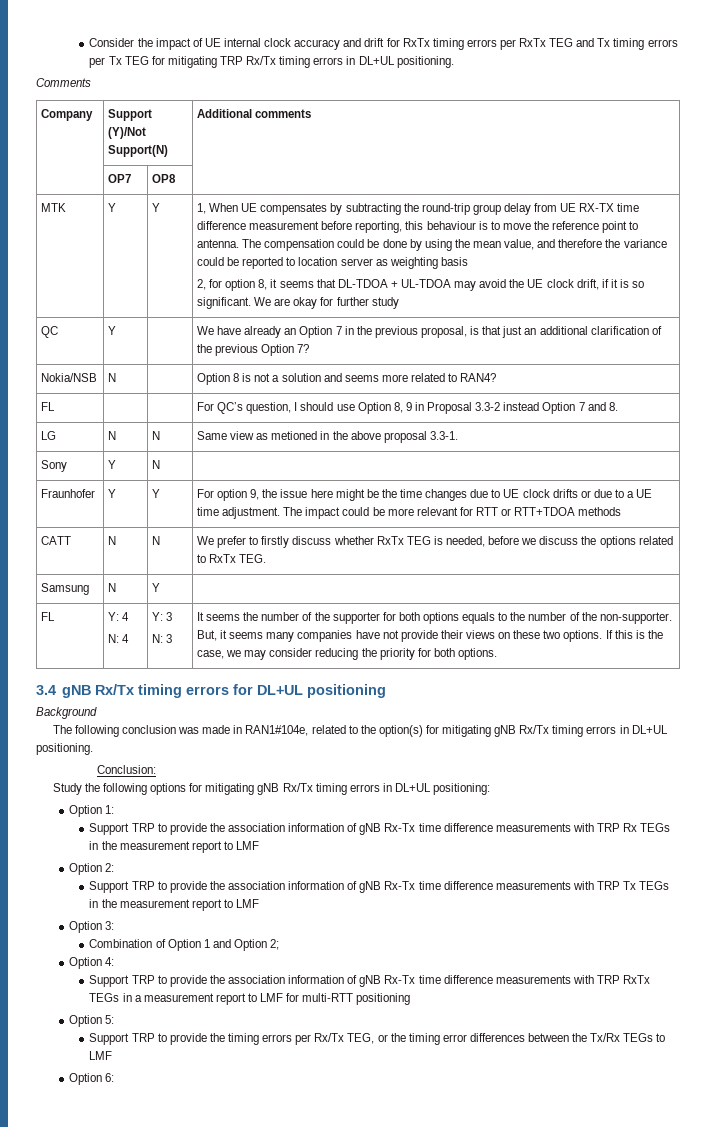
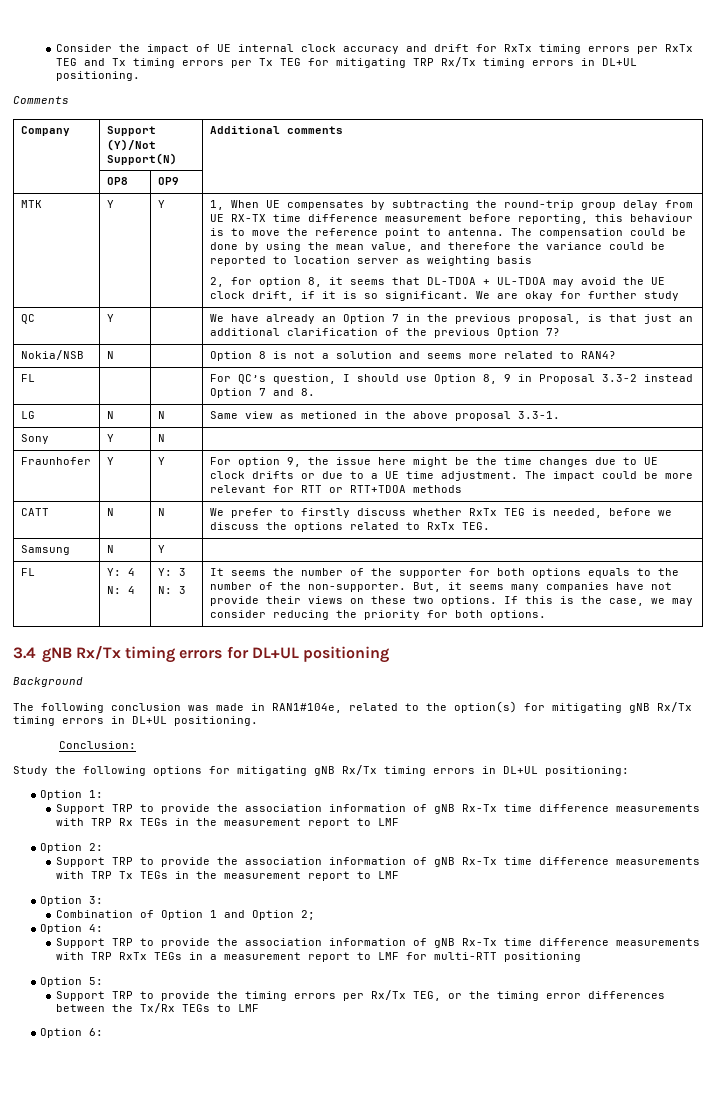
[108,174,132,183] [152,174,177,183] OP7 | OP8 -> [106,177,128,185] [157,177,179,185] OP8 | OP9

